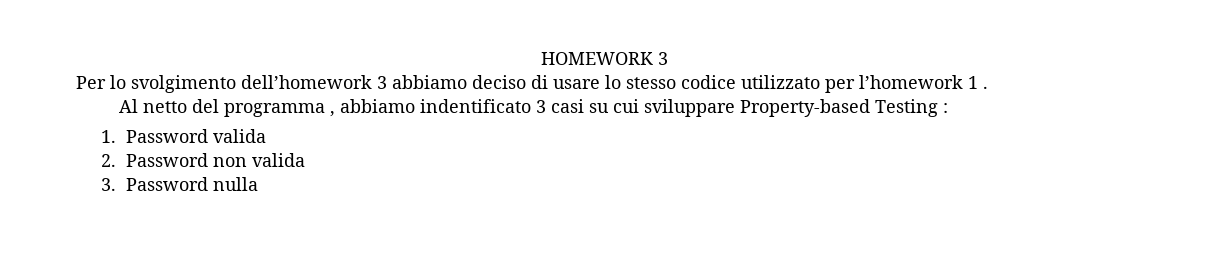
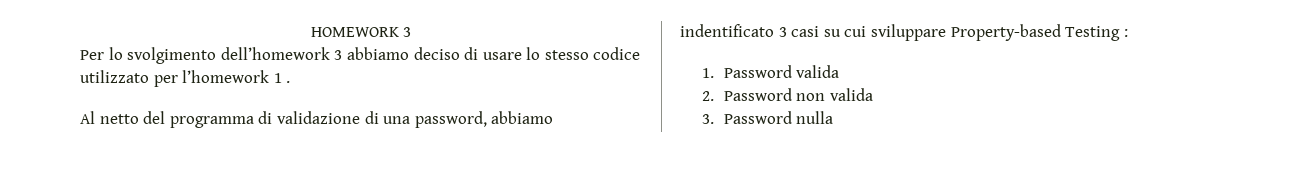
[330,111,336,117] , -> [258,111,487,128] di validazione di una password,

